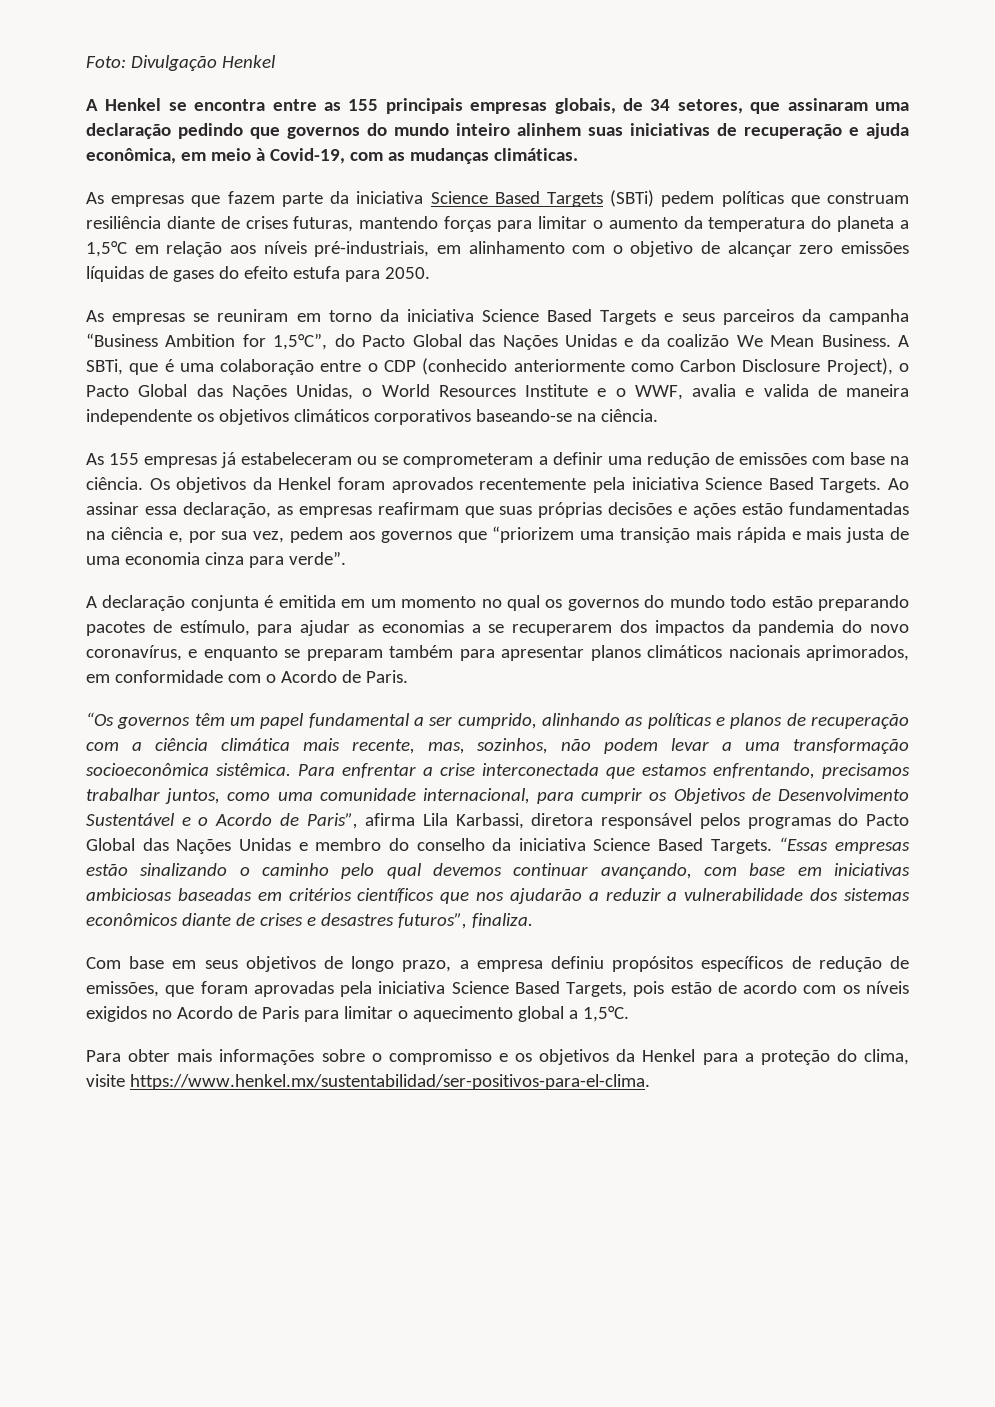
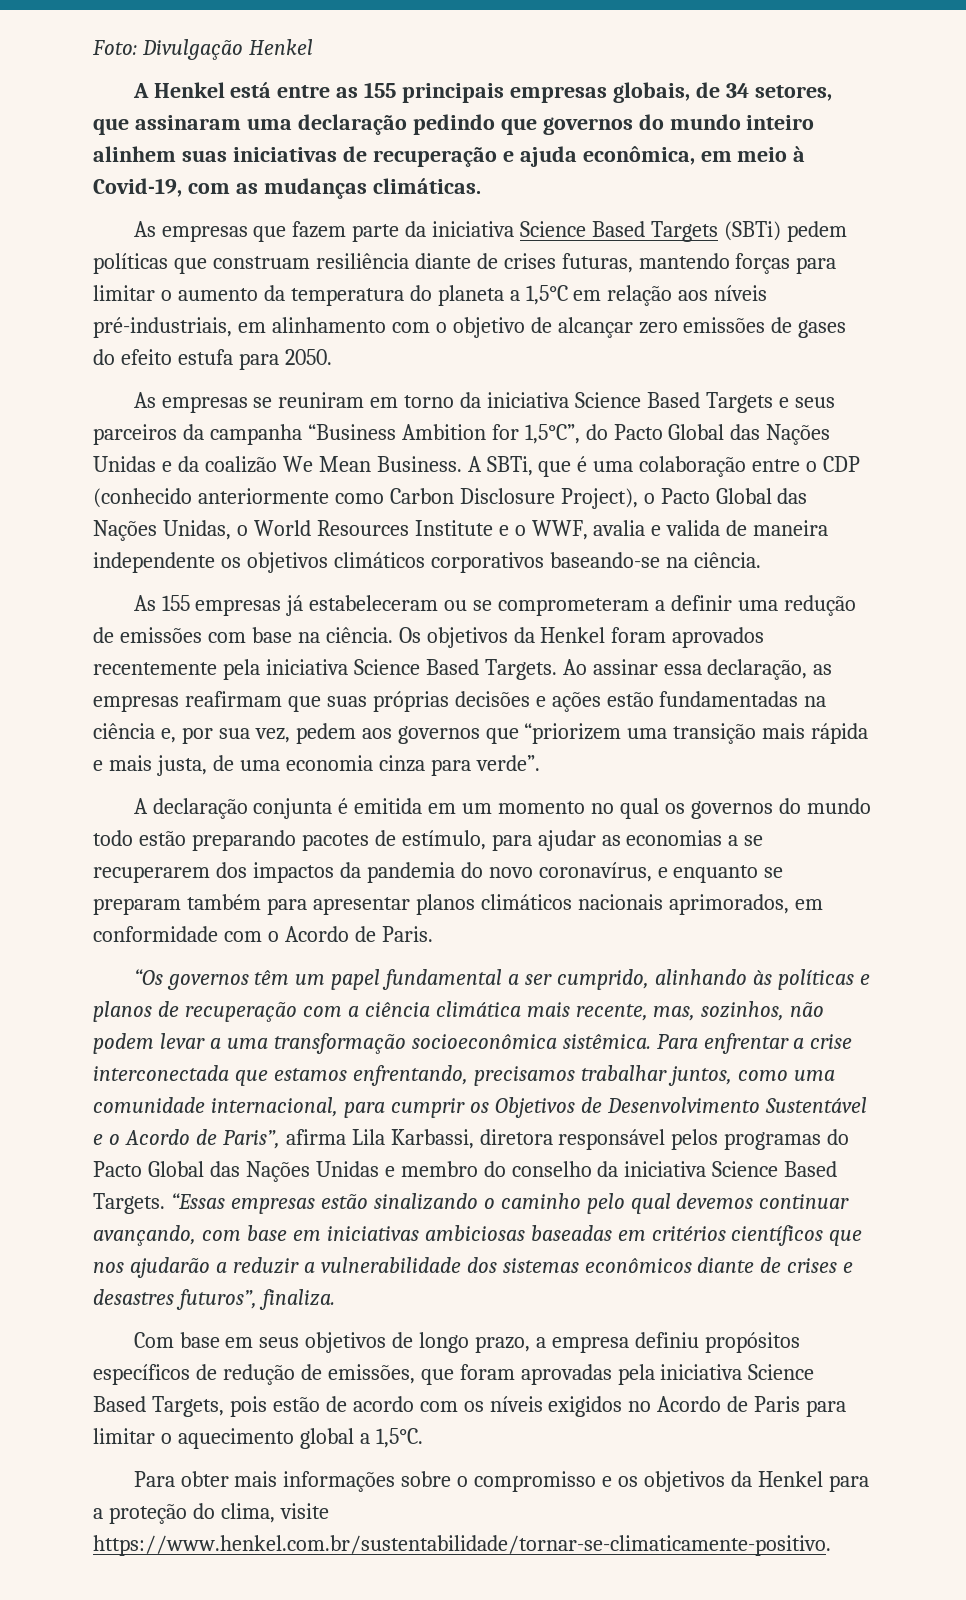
[168,99,266,111] se encontra -> [230,82,272,98] está
[86,266,144,282] líquidas -> (766, 325) none
[846,527,885,543] justa -> [156,755,207,776] justa,
[625,717,644,726] as -> [752,970,772,985] às
[129,1074,650,1090] https://www.henkel.mx/sustentabilidad/ser-positivos-para-el-clima. -> [93,1535,831,1556] https://www.henkel.com.br/sustentabilidade/tornar-se-climaticamente-positivo.

